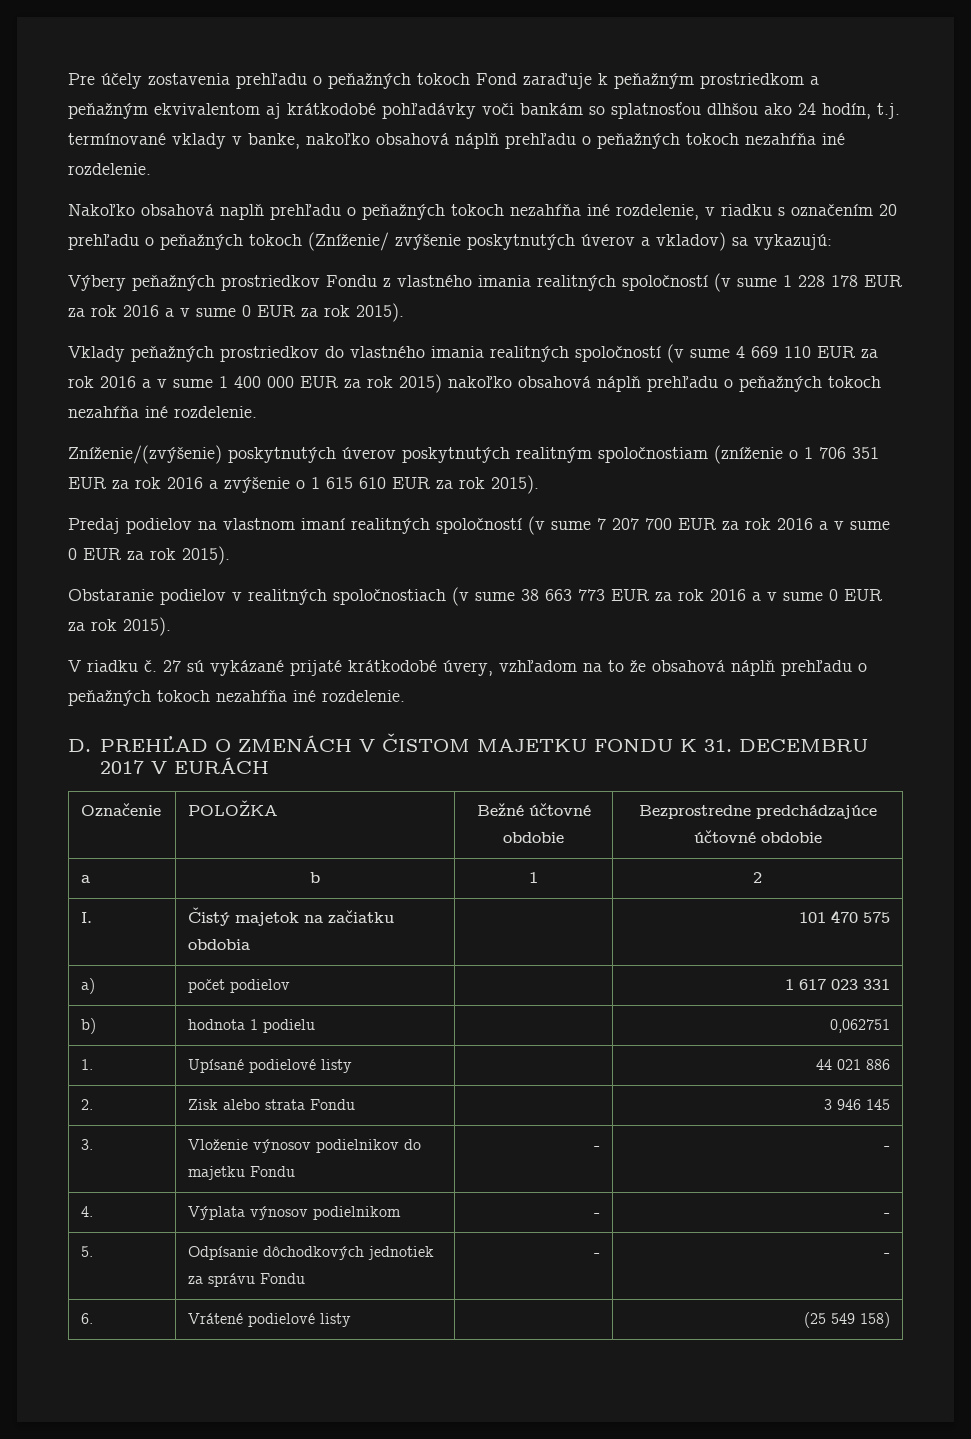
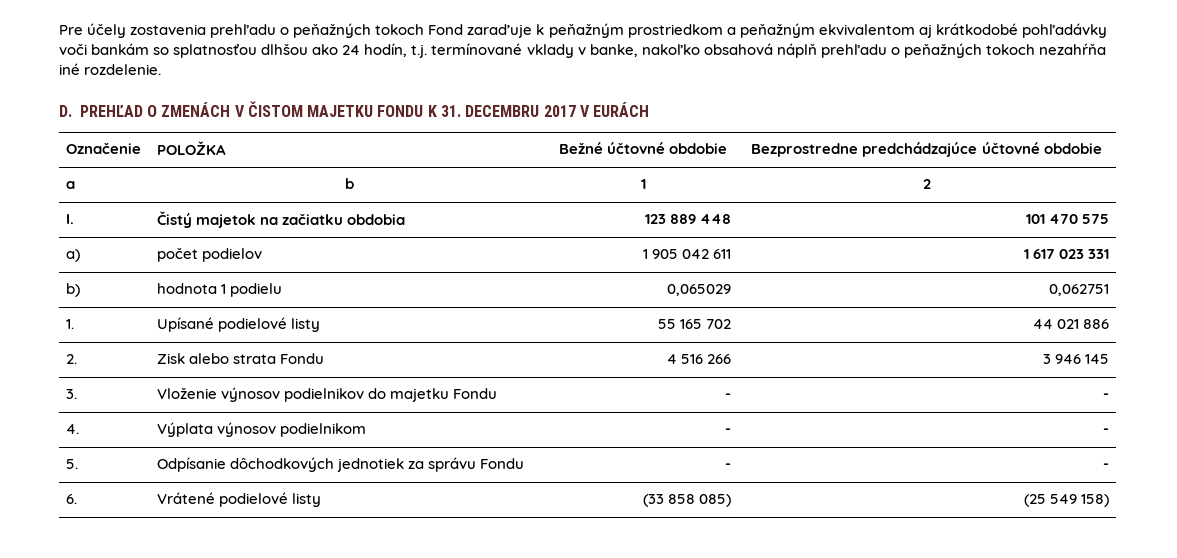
[68,204,897,220] [68,232,832,251] [68,273,903,292] [68,303,404,322] [68,344,878,363] [68,374,881,393] [68,406,257,418] [68,445,879,464] [68,475,539,494] [68,516,890,535] [68,546,230,565] [68,587,883,606] [68,617,171,636] [68,660,867,676] [68,690,405,706] // Nakoľko obsahová naplň prehľadu o peňažných tokoch nezahŕňa iné rozdelenie, v riadku s označením 20 prehľadu o peňažných tokoch (Zníženie/ zvýšenie poskytnutých úverov a vkladov) sa vykazujú: // Výbery peňažných prostriedkov Fondu z vlastného imania realitných spoločností (v sume 1 228 178 EUR za rok 2016 a v sume 0 EUR za rok 2015). // Vklady peňažných prostriedkov do vlastného imania realitných spoločností (v sume 4 669 110 EUR za rok 2016 a v sume 1 400 000 EUR za rok 2015) nakoľko obsahová náplň prehľadu o peňažných tokoch nezahŕňa iné rozdelenie. // Zníženie/(zvýšenie) poskytnutých úverov poskytnutých realitným spoločnostiam (zníženie o 1 706 351 EUR za rok 2016 a zvýšenie o 1 615 610 EUR za rok 2015). // Predaj podielov na vlastnom imaní realitných spoločností (v sume 7 207 700 EUR za rok 2016 a v sume 0 EUR za rok 2015). // Obstaranie podielov v realitných spoločnostiach (v sume 38 663 773 EUR za rok 2016 a v sume 0 EUR za rok 2015). // V riadku č. 27 sú vykázané prijaté krátkodobé úvery, vzhľadom na to že obsahová náplň prehľadu o peňažných tokoch nezahŕňa iné rozdelenie. -> (162, 69) none
(251, 944) none -> [645,214,732,224] 123 889 448
(291, 986) none -> [642,249,732,259] 1 905 042 611
(316, 1026) none -> [667,284,732,296] 0,065029
(353, 1066) none -> [658,319,732,329] 55 165 702
(356, 1104) none -> [667,354,732,364] 4 516 266
(352, 1320) none -> [643,494,732,507] (33 858 085)

